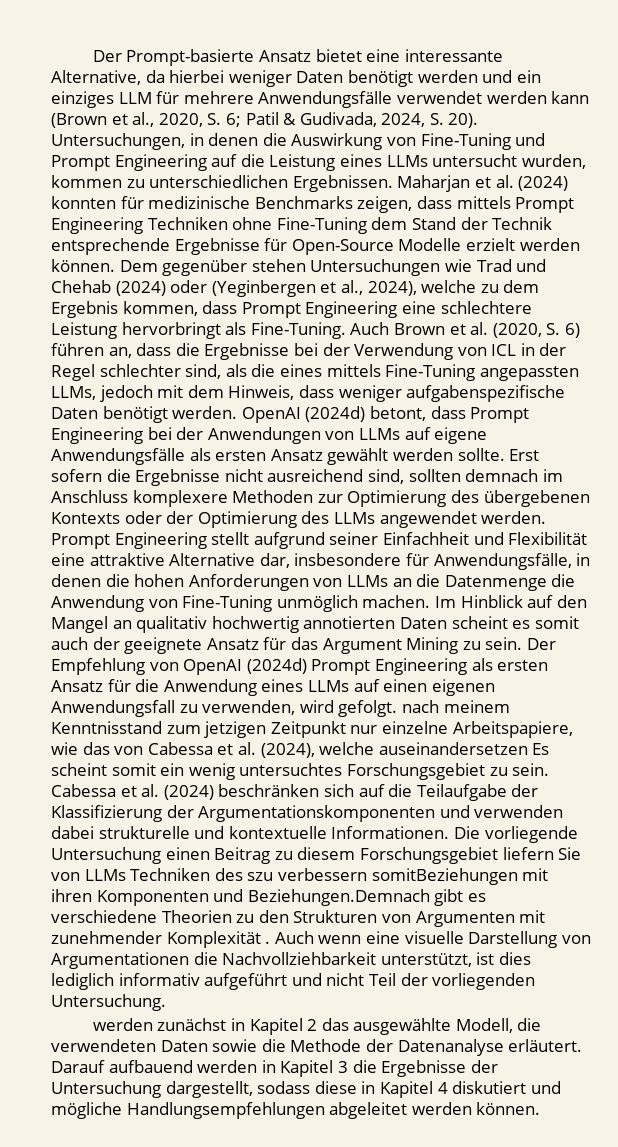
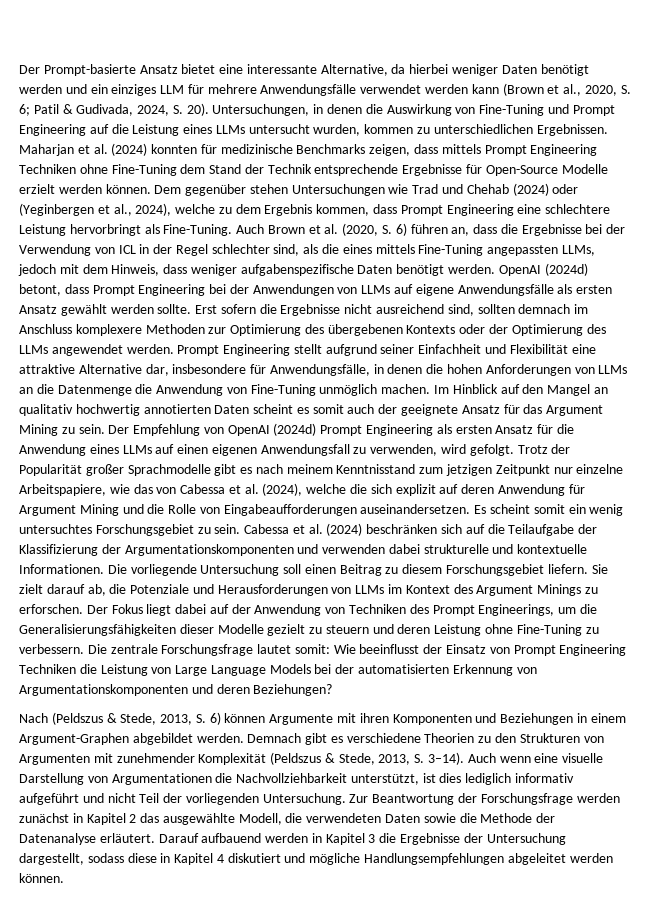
(398, 708) none -> [517,444,571,454] [19,464,253,476] Trotz der Popularität großer Sprachmodelle gibt es
[378,742,528,755] auseinandersetzen -> [350,484,585,496] [19,504,471,516] die sich explizit auf deren Anwendung für Argument Mining und die Rolle von Eingabeaufforderungen auseinandersetzen.
(161, 855) none -> [283,564,302,574] soll
[502,847,582,860] [51,868,549,885] [51,889,430,906] liefern Sie von LLMs Techniken des szu verbessern somitBeziehungen mit ihren Komponenten und Beziehungen.Demnach -> [547,564,608,574] [19,584,598,596] [19,604,597,616] [19,624,599,636] [19,644,627,656] [19,664,537,676] [19,684,333,696] [19,712,626,725] [19,733,302,745] liefern. Sie zielt darauf ab, die Potenziale und Herausforderungen von LLMs im Kontext des Argument Minings zu erforschen. Der Fokus liegt dabei auf der Anwendung von Techniken des Prompt Engineerings, um die Generalisierungsfähigkeiten dieser Modelle gezielt zu steuern und deren Leistung ohne Fine-Tuning zu verbessern. Die zentrale Forschungsfrage lautet somit: Wie beeinflusst der Einsatz von Prompt Engineering Techniken die Leistung von Large Language Models bei der automatisierten Erkennung von Argumentationskomponenten und deren Beziehungen? // Nach (Peldszus & Stede, 2013, S. 6) können Argumente mit ihren Komponenten und Beziehungen in einem Argument-Graphen abgebildet werden. Demnach
[265,941,271,944] . -> [270,752,465,765] (Peldszus & Stede, 2013, S. 3–14).
(166, 1002) // -> [349,793,573,805] Zur Beantwortung der Forschungsfrage

